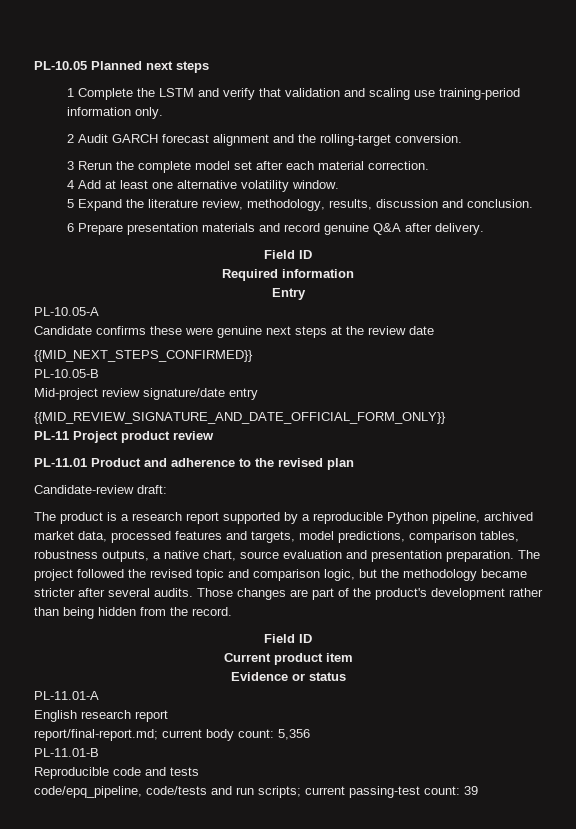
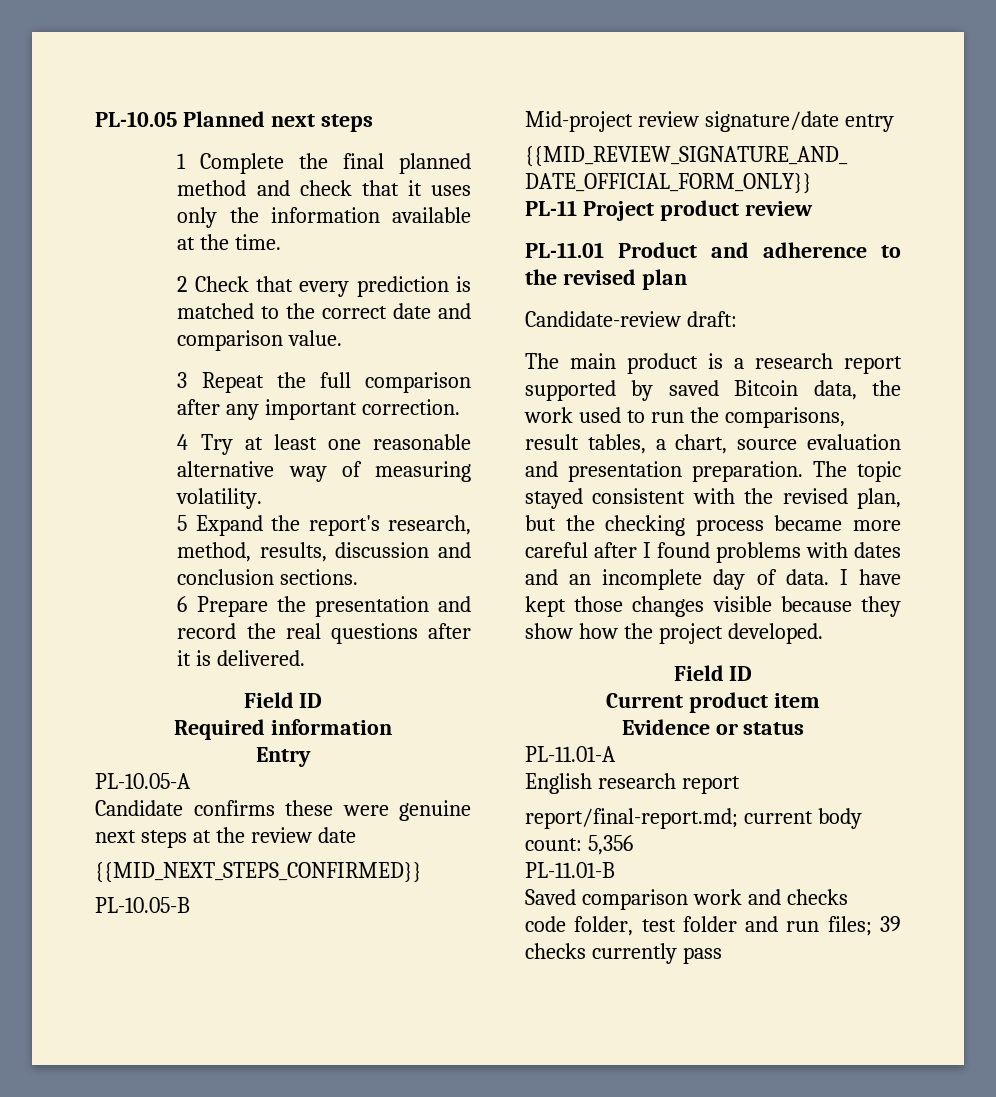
[159,88,521,100] [67,107,164,119] [67,134,463,146] [67,161,365,173] LSTM and verify that validation and scaling use training-period information only. // 2 Audit GARCH forecast alignment and the rolling-target conversion. // 3 Rerun the complete model set after each material -> [343,153,471,174] [177,180,471,196] [177,207,472,228] [177,234,282,250] [177,276,472,297] [177,303,471,319] [177,330,343,351] [177,372,472,393] [177,399,358,420] final planned method and check that it uses only the information available at the time. // 2 Check that every prediction is matched to the correct date and comparison value. // 3 Repeat the full comparison after any important
[78,180,102,189] Add -> [200,434,233,455] Try
[177,180,340,192] alternative volatility window. -> [373,434,472,450] [177,461,471,482] [176,488,263,509] reasonable alternative way of measuring volatility.
[148,199,326,211] literature review, methodology, -> [308,515,471,536] [177,542,252,562] report's research, method,
[467,199,534,208] conclusion. -> [177,569,359,585] conclusion sections.
[127,223,485,235] presentation materials and record genuine Q&A after delivery. -> [276,596,471,617] [177,623,471,644] [177,650,306,666] the presentation and record the real questions after it is delivered.
(56, 516) none -> [570,353,616,369] main
[302,512,533,524] [34,531,519,543] [34,550,199,562] a reproducible Python pipeline, archived market data, processed features and targets, model predictions, comparison tables, robustness outputs, a native -> [668,380,901,400] [524,407,845,428] [525,434,666,454] saved Bitcoin data, the work used to run the comparisons, result tables, a
[34,569,527,581] [34,588,543,600] [34,607,232,619] project followed the revised topic and comparison logic, but the methodology became stricter after several audits. Those changes are part of the product's development rather than being hidden from the record. -> [857,461,901,482] [525,488,901,509] [525,515,901,536] [525,542,901,563] [525,569,901,590] [525,596,901,617] [525,623,823,644] topic stayed consistent with the revised plan, but the checking process became more careful after I found problems with dates and an incomplete day of data. I have kept those changes visible because they show how the project developed.
[34,767,199,779] [34,786,478,798] Reproducible code and tests // code/epq_pipeline, code/tests and run scripts; current passing-test count: 39 -> [525,889,848,910] [525,916,901,936] [525,943,722,964] Saved comparison work and checks // code folder, test folder and run files; 39 checks currently pass

